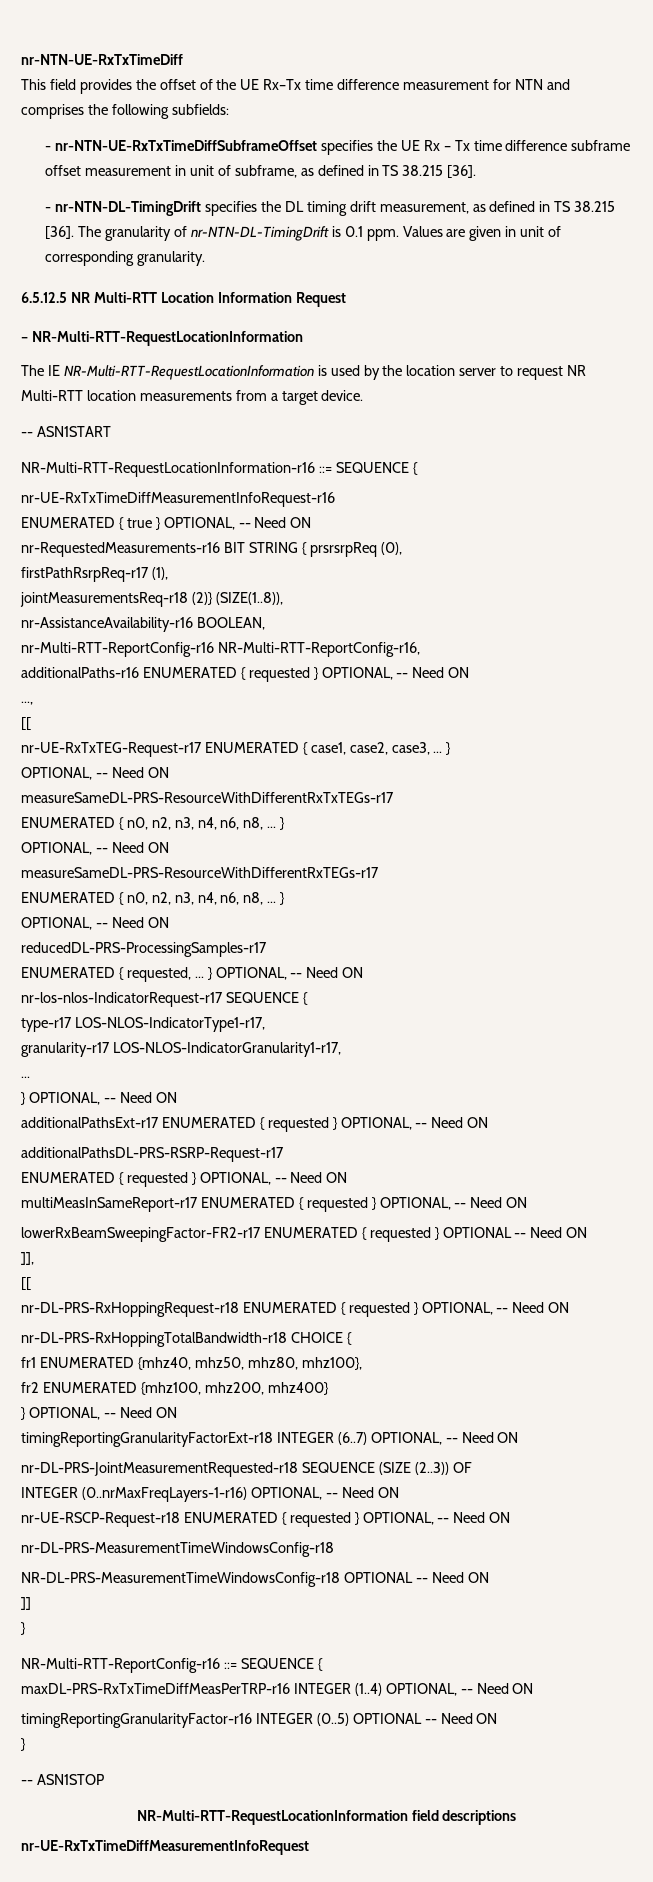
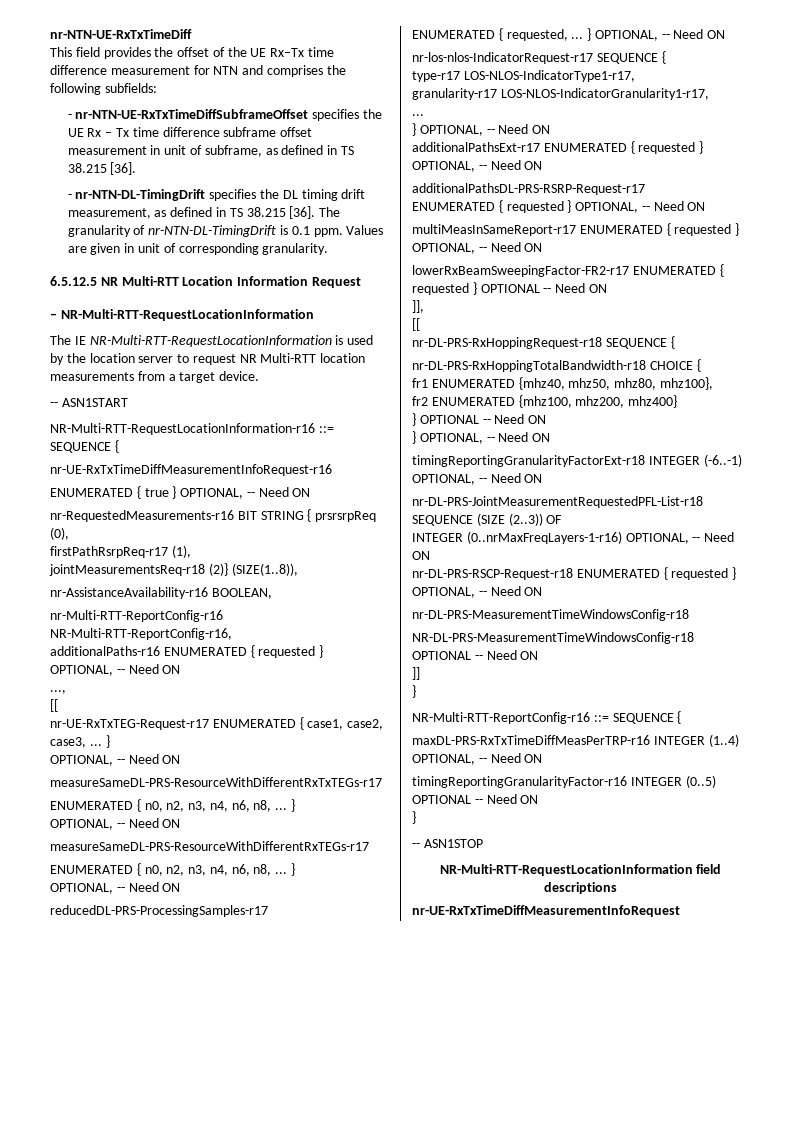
[242,1302,570,1317] ENUMERATED { requested } OPTIONAL, -- Need ON -> [605,336,675,349] SEQUENCE {
(329, 1388) none -> [412,413,547,426] // } OPTIONAL -- Need ON
[337,1432,519,1445] [21,1462,298,1477] (6..7) OPTIONAL, -- Need ON // nr-DL-PRS-JointMeasurementRequested-r18 -> [703,454,742,467] [412,473,543,485] [412,496,703,508] (-6..-1) OPTIONAL, -- Need ON // nr-DL-PRS-JointMeasurementRequestedPFL-List-r18
[21,1512,180,1527] nr-UE-RSCP-Request-r18 -> [412,568,573,580] nr-DL-PRS-RSCP-Request-r18

